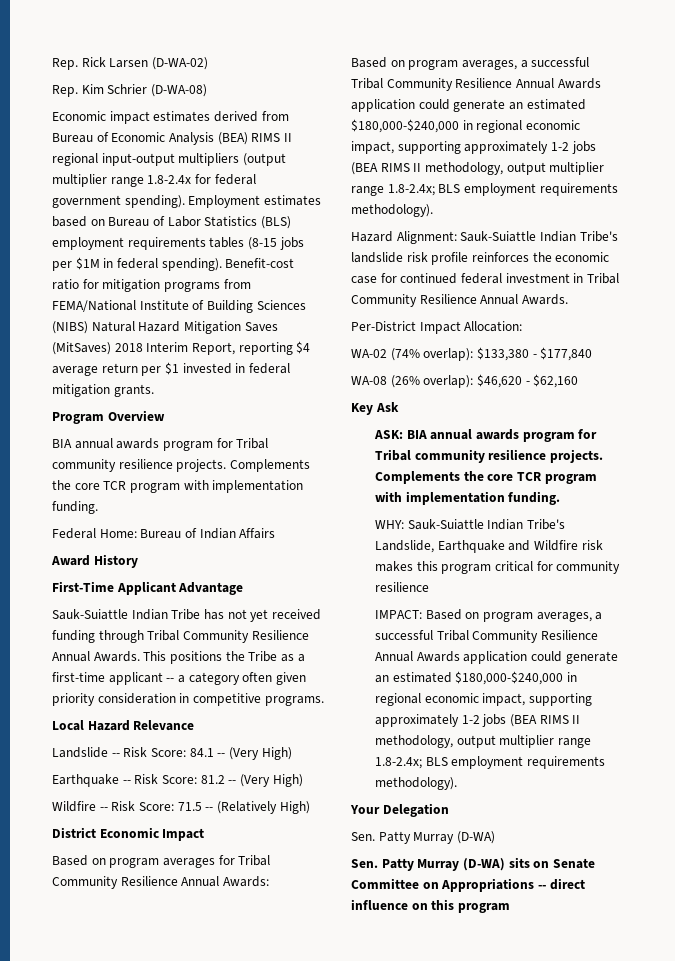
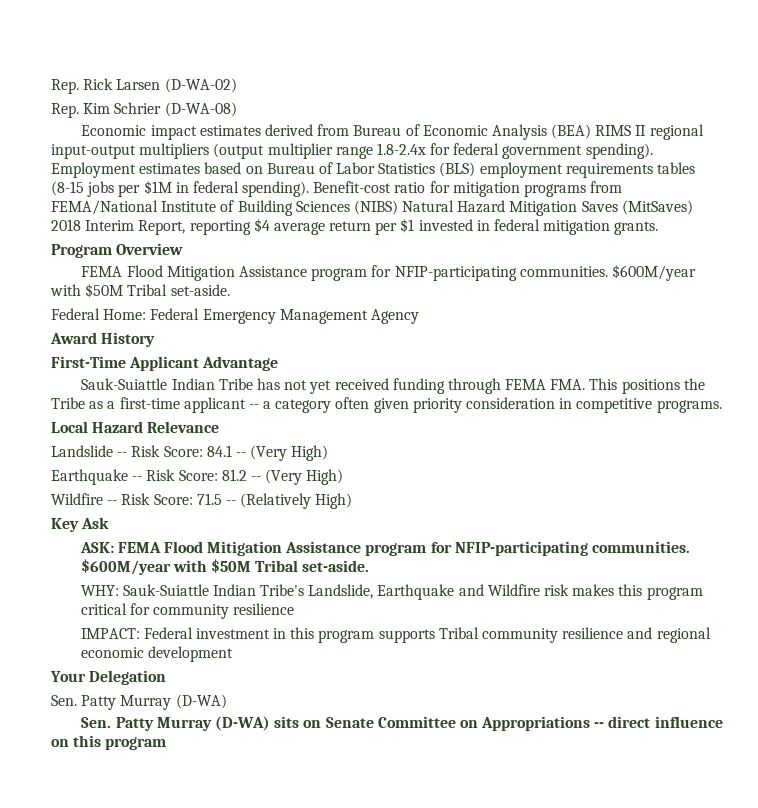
[52,438,269,451] [52,459,310,472] [52,480,304,493] [52,501,98,514] [52,528,276,539] BIA annual awards program for Tribal community resilience projects. Complements the core TCR program with implementation funding. // Federal Home: Bureau of Indian Affairs -> [81,264,696,281] [50,283,230,298] [51,308,419,324] FEMA Flood Mitigation Assistance program for NFIP-participating communities. $600M/year with $50M Tribal set-aside. // Federal Home: Federal Emergency Management Agency
[147,630,309,643] [52,651,140,662] Tribal Community Resilience Annual Awards. -> [505,379,586,390] FEMA FMA.
[52,827,205,841] [52,855,271,868] [52,876,269,889] [351,57,590,70] [351,78,601,91] [351,99,586,112] [351,119,580,133] [351,141,596,154] [351,162,605,175] [351,183,618,196] [351,204,433,217] [351,231,618,244] [351,252,610,265] [351,273,619,284] [351,294,568,307] [351,321,523,334] [351,347,593,361] [351,374,579,388] [351,402,399,415] [374,429,598,442] [375,449,604,463] [375,471,597,484] [375,491,561,505] District Economic Impact // Based on program averages for Tribal Community Resilience Annual Awards: // Based on program averages, a successful Tribal Community Resilience Annual Awards application could generate an estimated $180,000-$240,000 in regional economic impact, supporting approximately 1-2 jobs (BEA RIMS II methodology, output multiplier range 1.8-2.4x; BLS employment requirements methodology). // Hazard Alignment: Sauk-Suiattle Indian Tribe's landslide risk profile reinforces the economic case for continued federal investment in Tribal Community Resilience Annual Awards. // Per-District Impact Allocation: // WA-02 (74% overlap): $133,380 - $177,840 // WA-08 (26% overlap): $46,620 - $62,160 // Key Ask // ASK: BIA annual awards program for Tribal community resilience projects. Complements the core TCR program with implementation funding. -> [51,517,110,532] [79,541,691,556] [80,559,370,575] Key Ask // ASK: FEMA Flood Mitigation Assistance program for NFIP-participating communities. $600M/year with $50M Tribal set-aside.
[425,609,603,622] [375,630,599,643] [375,651,618,664] [375,671,578,685] [375,693,593,706] [375,714,581,727] [375,735,592,748] [375,756,606,769] [375,777,458,790] Based on program averages, a successful Tribal Community Resilience Annual Awards application could generate an estimated $180,000-$240,000 in regional economic impact, supporting approximately 1-2 jobs (BEA RIMS II methodology, output multiplier range 1.8-2.4x; BLS employment requirements methodology). -> [143,627,711,643] [80,646,233,662] Federal investment in this program supports Tribal community resilience and regional economic development

